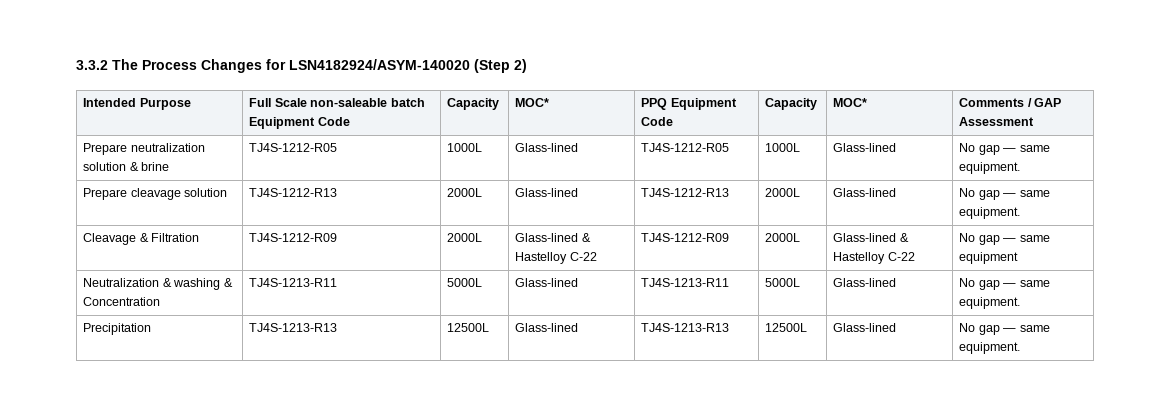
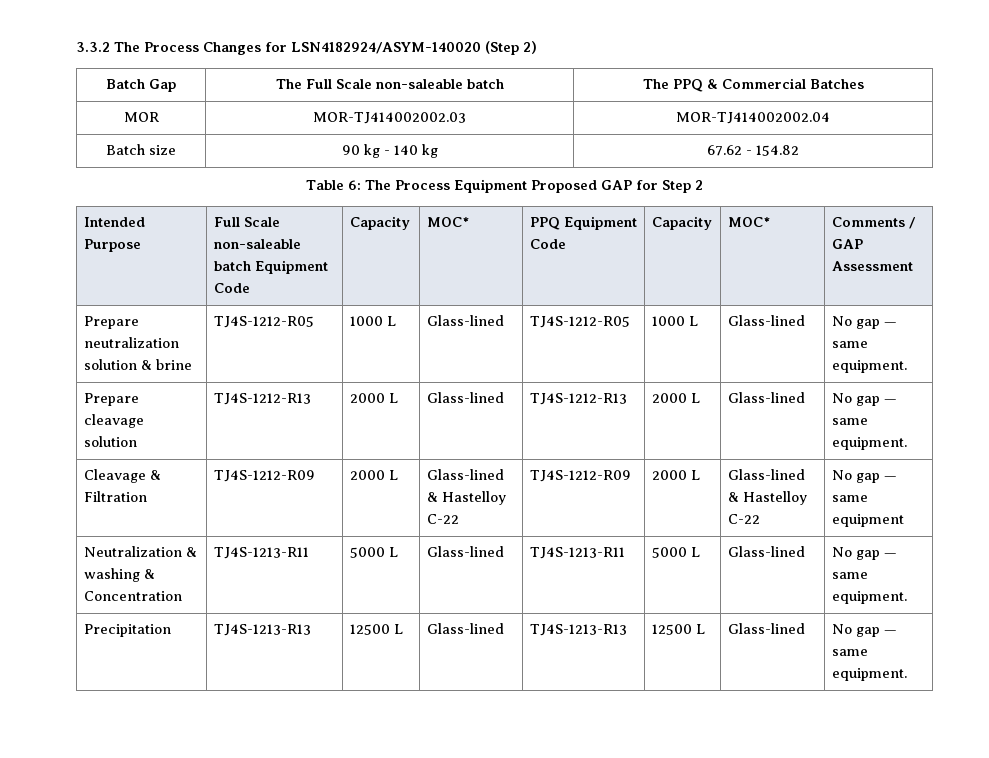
(527, 66) none -> [106,79,176,92] [275,79,504,89] [642,78,864,92] [123,112,159,122] [313,112,466,124] [676,112,830,124] [106,144,176,155] [341,144,438,158] [707,145,799,156] [306,179,703,193] // Batch Gap | The Full Scale non-saleable batch | The PPQ & Commercial Batches // MOR | MOR-TJ414002002.03 | MOR-TJ414002002.04 // Batch size | 90 kg - 140 kg | 67.62 - 154.82 // Table 6: The Process Equipment Proposed GAP for Step 2
[447,143,483,152] 1000L -> [349,316,396,326] 1000 L
[765,143,801,152] 1000L -> [651,316,698,326] 1000 L
[447,188,483,197] 2000L -> [349,393,398,403] 2000 L
[765,188,801,197] 2000L -> [651,393,700,403] 2000 L
[447,233,483,242] 2000L -> [349,470,398,480] 2000 L
[765,233,801,242] 2000L -> [651,470,700,480] 2000 L
[447,278,483,287] 5000L -> [349,547,398,558] 5000 L
[765,278,801,287] 5000L -> [651,547,700,558] 5000 L
[447,323,490,332] 12500L -> [349,624,403,635] 12500 L
[765,323,808,332] 12500L -> [651,624,705,635] 12500 L

